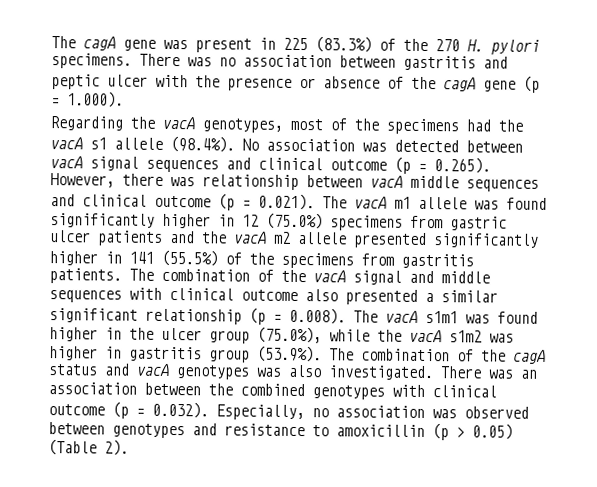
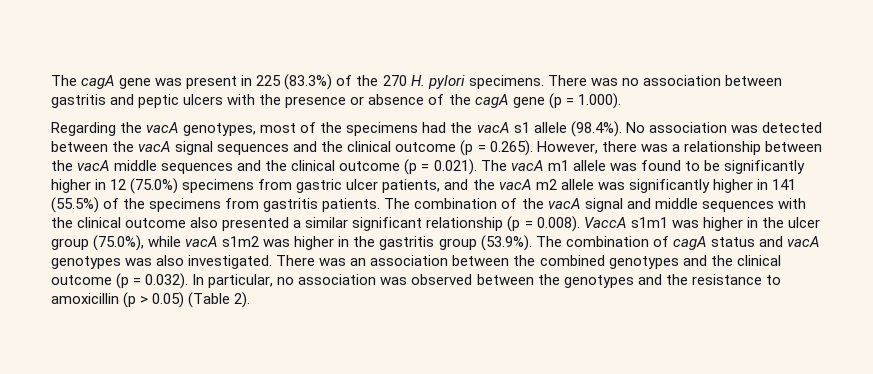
[107,74,148,87] ulcer -> [183,94,224,105] ulcers
(523, 146) none -> [112,141,135,152] the
(251, 163) none -> [321,141,344,152] the
(195, 181) none -> [671,144,680,152] a
(363, 181) none -> [51,160,73,171] the
(75, 200) none -> [265,160,288,171] the
(547, 203) none -> [684,160,720,171] to be
[97,230,163,246] patients -> [382,179,441,193] patients,
[353,232,427,249] presented -> [597,182,625,190] was
(162, 293) none -> [51,217,73,228] the
[353,310,418,323] The vacA -> [583,217,627,228] VaccA
[497,311,538,324] found -> (699, 224) none
[377,329,402,342] the -> (182, 241) none
(122, 352) none -> [353,236,376,247] the
[481,349,506,362] the -> (669, 241) none
[392,384,425,397] with -> [682,255,733,266] and the
[216,404,305,421] Especially, -> [192,274,274,288] In particular,
[112,423,217,439] genotypes and -> [537,274,688,288] the genotypes and the

